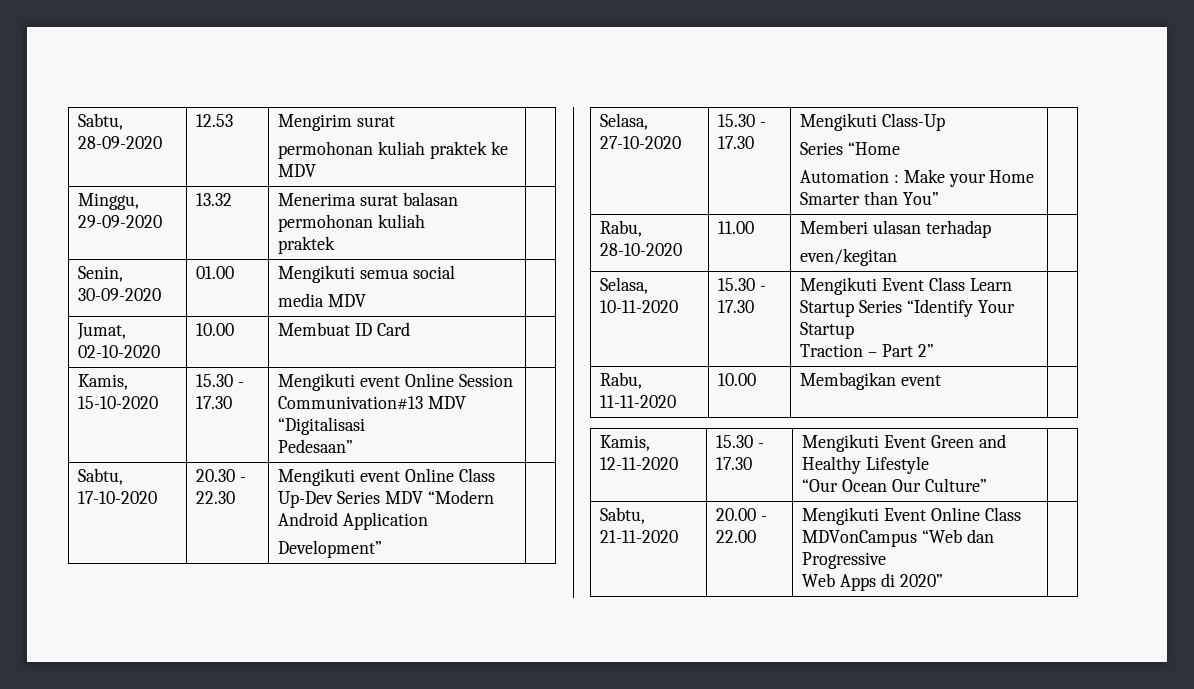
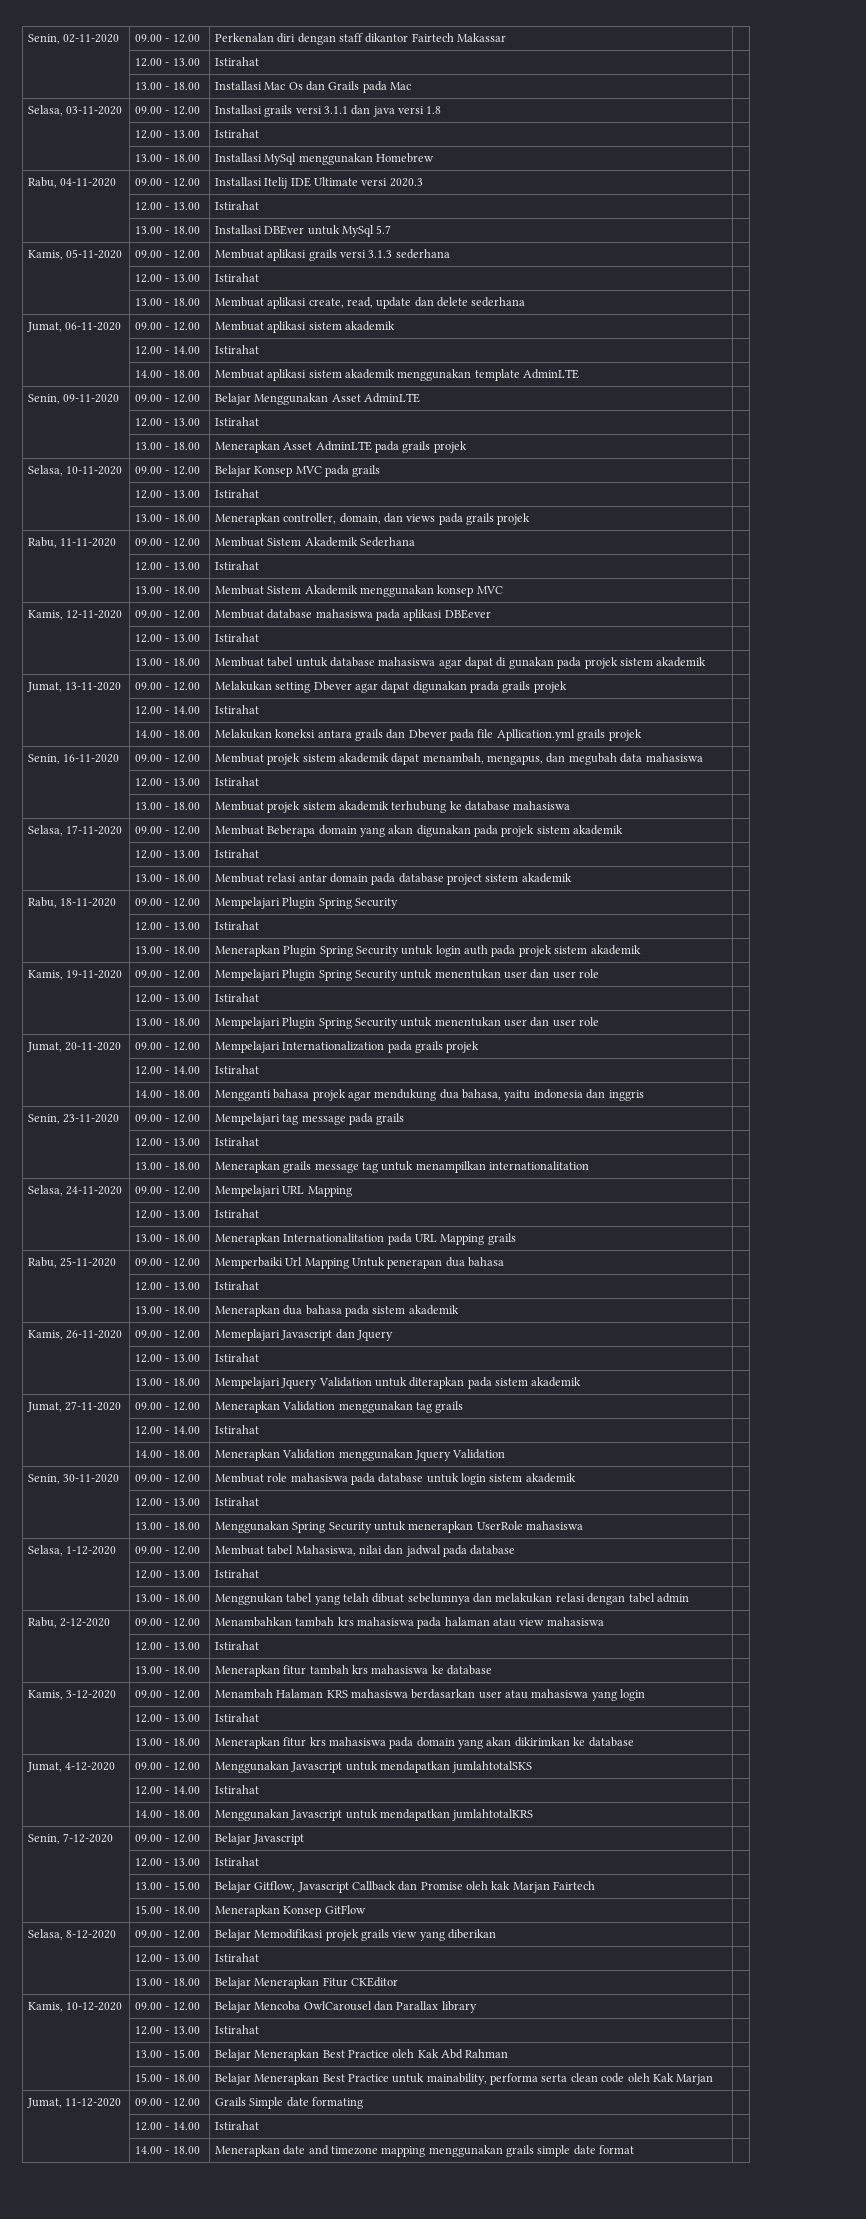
[78,113,124,130] [78,136,163,149] [196,114,234,127] [278,114,396,131] [278,141,508,159] [278,164,317,177] [78,193,140,210] [78,215,163,228] [196,193,233,206] [278,192,458,206] [278,214,426,232] [278,236,336,254] [78,266,124,282] [78,288,162,301] [196,266,235,279] [278,265,455,283] [278,293,367,307] [77,323,127,340] [78,345,161,358] [196,323,235,336] [278,322,410,336] [78,374,129,390] [78,396,159,409] [196,374,245,387] [196,396,233,409] [278,373,513,391] [278,396,467,410] [278,417,366,435] [278,439,354,453] [78,468,124,485] [78,491,158,504] [196,469,247,482] [196,491,236,504] [278,468,495,486] [278,490,494,508] [278,512,429,530] [278,540,383,558] [600,113,649,130] [600,136,682,149] [718,114,767,127] [718,136,755,149] [800,113,946,131] [800,142,901,155] [800,169,1035,187] [800,191,939,205] [600,220,643,237] [600,243,683,256] [718,221,755,234] [800,220,991,238] [800,248,898,266] [600,277,649,294] [600,300,679,313] [718,278,767,291] [718,300,755,313] [800,277,1012,295] [800,299,1015,317] [800,322,855,339] [800,344,934,357] [600,372,643,389] [600,395,677,408] [718,373,757,386] [800,372,942,390] [600,435,651,451] [600,457,679,470] [716,435,765,448] [716,457,753,470] [802,434,1006,452] [802,456,930,474] [802,478,987,492] [600,507,646,524] [600,530,679,543] [716,508,768,521] [716,530,757,543] [802,507,1021,525] [802,529,994,547] [802,552,887,569] [802,573,943,591] Sabtu, 28-09-2020 | 12.53 | Mengirim surat // permohonan kuliah praktek ke MDV | // Minggu, 29-09-2020 | 13.32 | Menerima surat balasan permohonan kuliah // praktek | // Senin, 30-09-2020 | 01.00 | Mengikuti semua social // media MDV | // Jumat, 02-10-2020 | 10.00 | Membuat ID Card | // Kamis, 15-10-2020 | 15.30 - 17.30 | Mengikuti event Online Session Communivation#13 MDV “Digitalisasi // Pedesaan” | // Sabtu, 17-10-2020 | 20.30 - 22.30 | Mengikuti event Online Class Up-Dev Series MDV “Modern Android Application // Development” | // Selasa, 27-10-2020 | 15.30 - 17.30 | Mengikuti Class-Up // Series “Home // Automation : Make your Home Smarter than You” | // Rabu, 28-10-2020 | 11.00 | Memberi ulasan terhadap // even/kegitan | // Selasa, 10-11-2020 | 15.30 - 17.30 | Mengikuti Event Class Learn Startup Series “Identify Your Startup // Traction – Part 2” | // Rabu, 11-11-2020 | 10.00 | Membagikan event | // Kamis, 12-11-2020 | 15.30 - 17.30 | Mengikuti Event Green and Healthy Lifestyle // “Our Ocean Our Culture” | // Sabtu, 21-11-2020 | 20.00 - 22.00 | Mengikuti Event Online Class MDVonCampus “Web dan Progressive // Web Apps di 2020” -> [27,34,120,44] [134,34,200,43] [214,33,507,45] [134,58,200,67] [214,57,259,66] [134,82,200,90] [214,81,412,93] [27,105,123,116] [134,106,200,115] [214,105,442,117] [134,130,200,139] [214,129,259,138] [134,154,200,162] [214,153,434,165] [27,177,117,188] [134,178,200,187] [214,177,423,189] [134,202,200,211] [214,201,259,210] [134,226,200,234] [214,225,392,237] [27,249,123,260] [134,250,200,259] [214,249,450,261] [134,274,200,283] [214,273,259,282] [134,298,200,306] [214,297,526,309] [26,322,122,332] [134,322,200,331] [214,321,395,333] [134,346,200,355] [214,345,259,354] [134,370,200,378] [214,369,580,381] [27,394,120,404] [134,394,200,403] [214,393,420,405] [134,418,200,427] [214,417,259,426] [134,442,200,450] [214,441,467,453] [27,465,123,476] [134,466,200,475] [214,465,381,477] [134,490,200,499] [214,489,259,498] [134,514,200,522] [214,513,531,525] [27,537,117,548] [134,538,200,547] [214,537,415,547] [134,562,200,571] [214,561,259,570] [134,586,200,594] [214,585,503,597] [27,610,123,620] [134,610,200,619] [214,609,491,621] [134,634,200,643] [214,633,259,642] [134,658,200,666] [214,657,707,669] [26,682,122,692] [134,682,200,691] [214,681,567,693] [134,706,200,715] [214,705,259,714] [134,730,200,738] [214,729,642,741] [27,754,120,764] [134,754,200,763] [214,753,703,765] [134,778,200,787] [214,777,259,786] [134,802,200,810] [214,801,571,813] [27,825,123,836] [134,826,200,835] [214,825,624,837] [134,850,200,859] [214,849,259,858] [134,874,200,882] [214,873,572,885] [27,897,117,908] [134,898,200,907] [214,897,398,909] [134,922,200,931] [214,921,259,930] [134,946,200,954] [214,945,641,957] [27,970,123,980] [134,970,200,979] [214,969,600,981] [134,994,200,1003] [214,993,259,1002] [134,1018,200,1026] [214,1017,600,1029] [26,1042,122,1052] [134,1042,200,1051] [214,1041,480,1053] [134,1066,200,1075] [214,1065,259,1074] [134,1090,200,1098] [214,1089,644,1101] [27,1114,120,1124] [134,1114,200,1123] [214,1113,405,1125] [134,1138,200,1147] [214,1137,259,1146] [134,1162,200,1170] [214,1161,590,1173] [27,1185,123,1196] [134,1186,200,1195] [214,1185,352,1197] [134,1210,200,1219] [214,1209,259,1218] [134,1234,200,1242] [214,1233,516,1245] [27,1257,117,1268] [134,1258,200,1267] [214,1257,505,1269] [134,1282,200,1291] [214,1281,259,1290] [134,1306,200,1314] [214,1305,459,1317] [27,1330,123,1340] [134,1330,200,1339] [214,1329,393,1341] [134,1354,200,1363] [214,1353,259,1362] [134,1378,200,1386] [214,1377,582,1389] [26,1401,122,1412] [134,1402,200,1411] [214,1401,464,1413] [134,1426,200,1435] [214,1425,259,1434] [134,1450,200,1458] [214,1449,506,1461] [27,1474,120,1484] [134,1474,200,1483] [214,1473,576,1485] [134,1498,200,1507] [214,1497,259,1506] [134,1522,200,1530] [214,1521,584,1533] [27,1545,117,1556] [134,1546,200,1555] [214,1545,516,1557] [134,1570,200,1579] [214,1569,259,1578] [134,1594,200,1602] [214,1593,689,1605] [27,1617,111,1628] [134,1618,200,1627] [214,1617,604,1629] [134,1642,200,1651] [214,1641,259,1650] [134,1666,200,1674] [214,1665,493,1677] [27,1690,117,1700] [134,1690,200,1699] [214,1689,646,1701] [134,1714,200,1723] [214,1713,259,1722] [134,1738,200,1746] [214,1737,634,1749] [26,1762,116,1772] [134,1762,200,1771] [214,1761,533,1773] [134,1786,200,1795] [214,1785,259,1794] [134,1810,200,1818] [214,1809,534,1821] [27,1833,114,1844] [134,1834,200,1843] [214,1833,305,1845] [134,1858,200,1867] [214,1857,259,1866] [134,1881,200,1890] [214,1881,596,1893] [134,1905,200,1914] [214,1905,366,1917] [27,1929,117,1940] [134,1930,200,1939] [214,1929,497,1941] [134,1954,200,1963] [214,1953,259,1962] [134,1978,200,1986] [214,1977,398,1989] [27,2002,123,2012] [134,2002,200,2011] [214,2001,477,2013] [134,2026,200,2035] [214,2025,259,2034] [134,2049,200,2058] [214,2049,509,2061] [134,2073,200,2082] [214,2073,714,2085] [26,2098,122,2108] [134,2098,200,2107] [214,2097,363,2109] [134,2122,200,2131] [214,2121,259,2130] [134,2146,200,2154] [214,2145,635,2157] Senin, 02-11-2020 | 09.00 - 12.00 | Perkenalan diri dengan staff dikantor Fairtech Makassar | // | 12.00 - 13.00 | Istirahat | // | 13.00 - 18.00 | Installasi Mac Os dan Grails pada Mac | // Selasa, 03-11-2020 | 09.00 - 12.00 | Installasi grails versi 3.1.1 dan java versi 1.8 | // | 12.00 - 13.00 | Istirahat | // | 13.00 - 18.00 | Installasi MySql menggunakan Homebrew | // Rabu, 04-11-2020 | 09.00 - 12.00 | Installasi Itelij IDE Ultimate versi 2020.3 | // | 12.00 - 13.00 | Istirahat | // | 13.00 - 18.00 | Installasi DBEver untuk MySql 5.7 | // Kamis, 05-11-2020 | 09.00 - 12.00 | Membuat aplikasi grails versi 3.1.3 sederhana | // | 12.00 - 13.00 | Istirahat | // | 13.00 - 18.00 | Membuat aplikasi create, read, update dan delete sederhana | // Jumat, 06-11-2020 | 09.00 - 12.00 | Membuat aplikasi sistem akademik | // | 12.00 - 14.00 | Istirahat | // | 14.00 - 18.00 | Membuat aplikasi sistem akademik menggunakan template AdminLTE | // Senin, 09-11-2020 | 09.00 - 12.00 | Belajar Menggunakan Asset AdminLTE | // | 12.00 - 13.00 | Istirahat | // | 13.00 - 18.00 | Menerapkan Asset AdminLTE pada grails projek | // Selasa, 10-11-2020 | 09.00 - 12.00 | Belajar Konsep MVC pada grails | // | 12.00 - 13.00 | Istirahat | // | 13.00 - 18.00 | Menerapkan controller, domain, dan views pada grails projek | // Rabu, 11-11-2020 | 09.00 - 12.00 | Membuat Sistem Akademik Sederhana | // | 12.00 - 13.00 | Istirahat | // | 13.00 - 18.00 | Membuat Sistem Akademik menggunakan konsep MVC | // Kamis, 12-11-2020 | 09.00 - 12.00 | Membuat database mahasiswa pada aplikasi DBEever | // | 12.00 - 13.00 | Istirahat | // | 13.00 - 18.00 | Membuat tabel untuk database mahasiswa agar dapat di gunakan pada projek sistem akademik | // Jumat, 13-11-2020 | 09.00 - 12.00 | Melakukan setting Dbever agar dapat digunakan prada grails projek | // | 12.00 - 14.00 | Istirahat | // | 14.00 - 18.00 | Melakukan koneksi antara grails dan Dbever pada file Apllication.yml grails projek | // Senin, 16-11-2020 | 09.00 - 12.00 | Membuat projek sistem akademik dapat menambah, mengapus, dan megubah data mahasiswa | // | 12.00 - 13.00 | Istirahat | // | 13.00 - 18.00 | Membuat projek sistem akademik terhubung ke database mahasiswa | // Selasa, 17-11-2020 | 09.00 - 12.00 | Membuat Beberapa domain yang akan digunakan pada projek sistem akademik | // | 12.00 - 13.00 | Istirahat | // | 13.00 - 18.00 | Membuat relasi antar domain pada database project sistem akademik | // Rabu, 18-11-2020 | 09.00 - 12.00 | Mempelajari Plugin Spring Security | // | 12.00 - 13.00 | Istirahat | // | 13.00 - 18.00 | Menerapkan Plugin Spring Security untuk login auth pada projek sistem akademik | // Kamis, 19-11-2020 | 09.00 - 12.00 | Mempelajari Plugin Spring Security untuk menentukan user dan user role | // | 12.00 - 13.00 | Istirahat | // | 13.00 - 18.00 | Mempelajari Plugin Spring Security untuk menentukan user dan user role | // Jumat, 20-11-2020 | 09.00 - 12.00 | Mempelajari Internationalization pada grails projek | // | 12.00 - 14.00 | Istirahat | // | 14.00 - 18.00 | Mengganti bahasa projek agar mendukung dua bahasa, yaitu indonesia dan inggris | // Senin, 23-11-2020 | 09.00 - 12.00 | Mempelajari tag message pada grails | // | 12.00 - 13.00 | Istirahat | // | 13.00 - 18.00 | Menerapkan grails message tag untuk menampilkan internationalitation | // Selasa, 24-11-2020 | 09.00 - 12.00 | Mempelajari URL Mapping | // | 12.00 - 13.00 | Istirahat | // | 13.00 - 18.00 | Menerapkan Internationalitation pada URL Mapping grails | // Rabu, 25-11-2020 | 09.00 - 12.00 | Memperbaiki Url Mapping Untuk penerapan dua bahasa | // | 12.00 - 13.00 | Istirahat | // | 13.00 - 18.00 | Menerapkan dua bahasa pada sistem akademik | // Kamis, 26-11-2020 | 09.00 - 12.00 | Memeplajari Javascript dan Jquery | // | 12.00 - 13.00 | Istirahat | // | 13.00 - 18.00 | Mempelajari Jquery Validation untuk diterapkan pada sistem akademik | // Jumat, 27-11-2020 | 09.00 - 12.00 | Menerapkan Validation menggunakan tag grails | // | 12.00 - 14.00 | Istirahat | // | 14.00 - 18.00 | Menerapkan Validation menggunakan Jquery Validation | // Senin, 30-11-2020 | 09.00 - 12.00 | Membuat role mahasiswa pada database untuk login sistem akademik | // | 12.00 - 13.00 | Istirahat | // | 13.00 - 18.00 | Menggunakan Spring Security untuk menerapkan UserRole mahasiswa | // Selasa, 1-12-2020 | 09.00 - 12.00 | Membuat tabel Mahasiswa, nilai dan jadwal pada database | // | 12.00 - 13.00 | Istirahat | // | 13.00 - 18.00 | Menggnukan tabel yang telah dibuat sebelumnya dan melakukan relasi dengan tabel admin | // Rabu, 2-12-2020 | 09.00 - 12.00 | Menambahkan tambah krs mahasiswa pada halaman atau view mahasiswa | // | 12.00 - 13.00 | Istirahat | // | 13.00 - 18.00 | Menerapkan fitur tambah krs mahasiswa ke database | // Kamis, 3-12-2020 | 09.00 - 12.00 | Menambah Halaman KRS mahasiswa berdasarkan user atau mahasiswa yang login | // | 12.00 - 13.00 | Istirahat | // | 13.00 - 18.00 | Menerapkan fitur krs mahasiswa pada domain yang akan dikirimkan ke database | // Jumat, 4-12-2020 | 09.00 - 12.00 | Menggunakan Javascript untuk mendapatkan jumlahtotalSKS | // | 12.00 - 14.00 | Istirahat | // | 14.00 - 18.00 | Menggunakan Javascript untuk mendapatkan jumlahtotalKRS | // Senin, 7-12-2020 | 09.00 - 12.00 | Belajar Javascript | // | 12.00 - 13.00 | Istirahat | // | 13.00 - 15.00 | Belajar Gitflow, Javascript Callback dan Promise oleh kak Marjan Fairtech | // | 15.00 - 18.00 | Menerapkan Konsep GitFlow | // Selasa, 8-12-2020 | 09.00 - 12.00 | Belajar Memodifikasi projek grails view yang diberikan | // | 12.00 - 13.00 | Istirahat | // | 13.00 - 18.00 | Belajar Menerapkan Fitur CKEditor | // Kamis, 10-12-2020 | 09.00 - 12.00 | Belajar Mencoba OwlCarousel dan Parallax library | // | 12.00 - 13.00 | Istirahat | // | 13.00 - 15.00 | Belajar Menerapkan Best Practice oleh Kak Abd Rahman | // | 15.00 - 18.00 | Belajar Menerapkan Best Practice untuk mainability, performa serta clean code oleh Kak Marjan | // Jumat, 11-12-2020 | 09.00 - 12.00 | Grails Simple date formating | // | 12.00 - 14.00 | Istirahat | // | 14.00 - 18.00 | Menerapkan date and timezone mapping menggunakan grails simple date format

